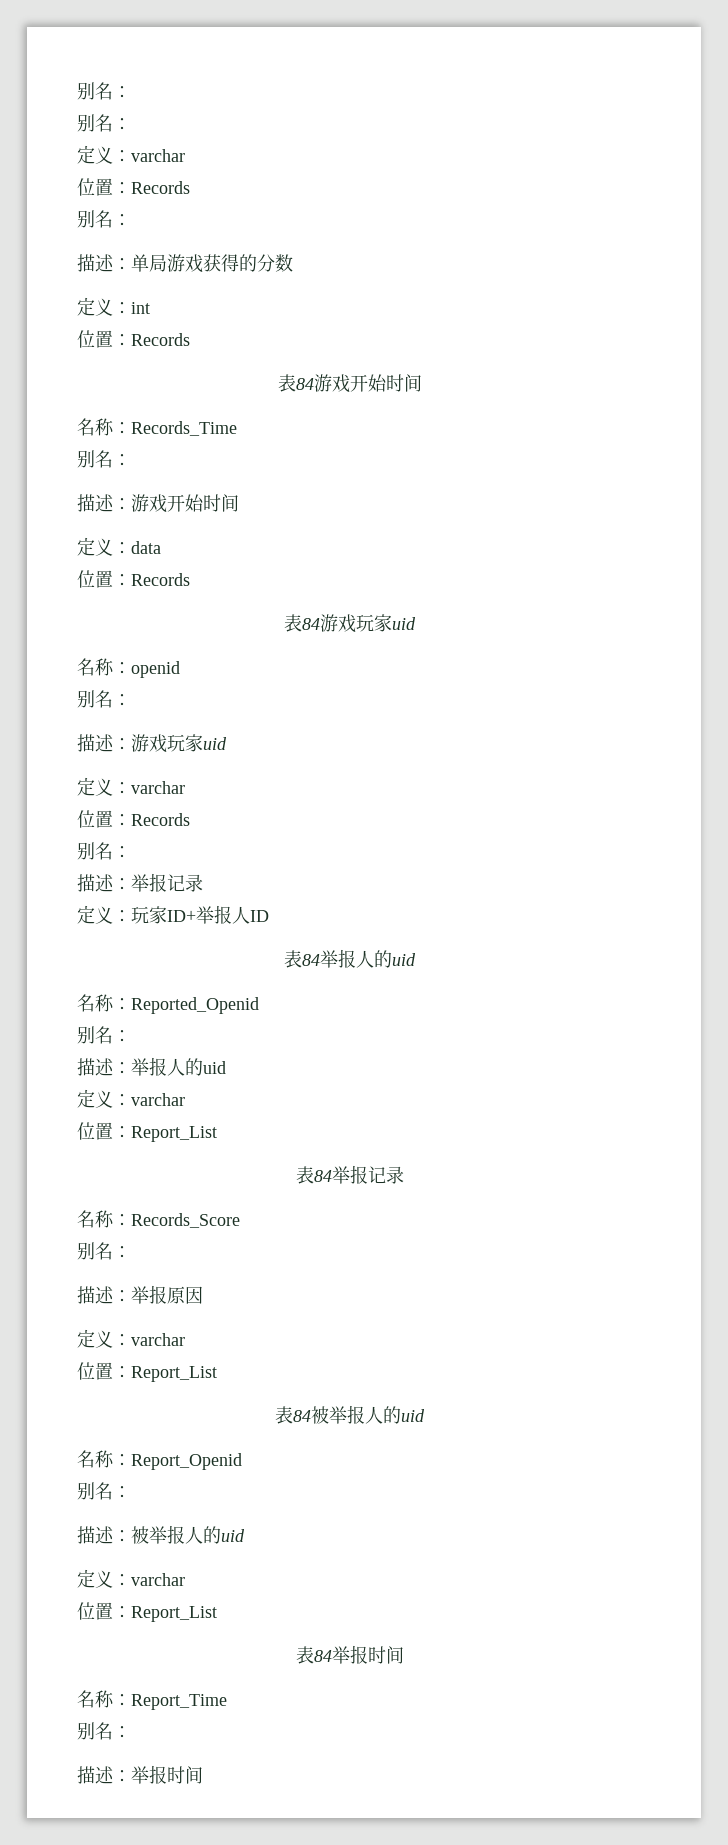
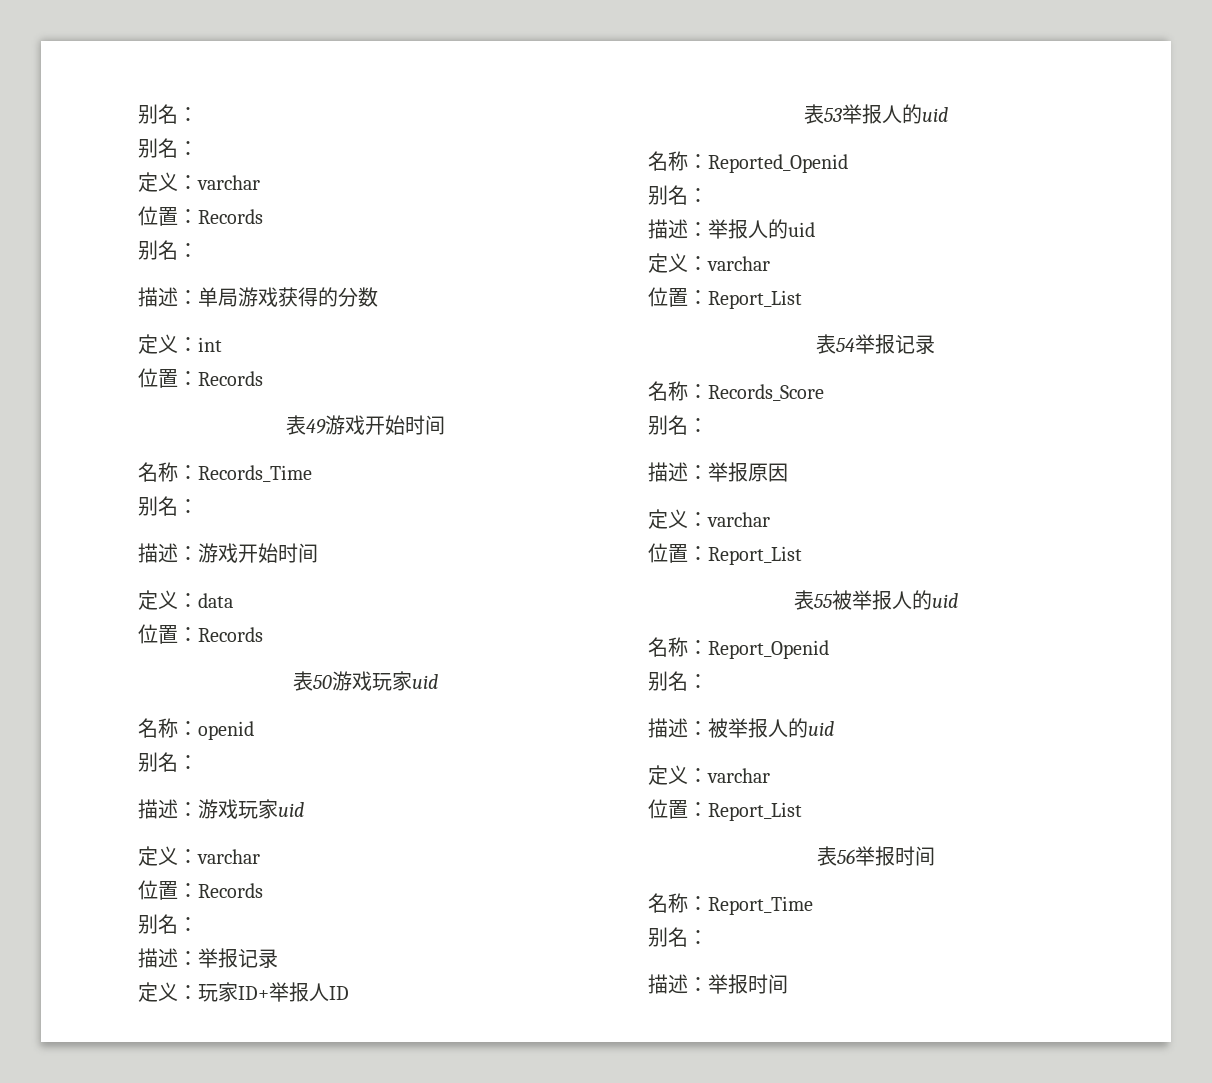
[295,378,314,390] 84 -> [306,419,326,434] 49
[302,618,320,630] 84 -> [313,675,332,689] 50
[302,954,320,966] 84 -> [823,108,843,122] 53
[313,1170,332,1182] 84 -> [836,338,855,352] 54
[293,1410,311,1422] 84 -> [813,594,833,608] 55
[313,1650,332,1662] 84 -> [836,849,855,864] 56

